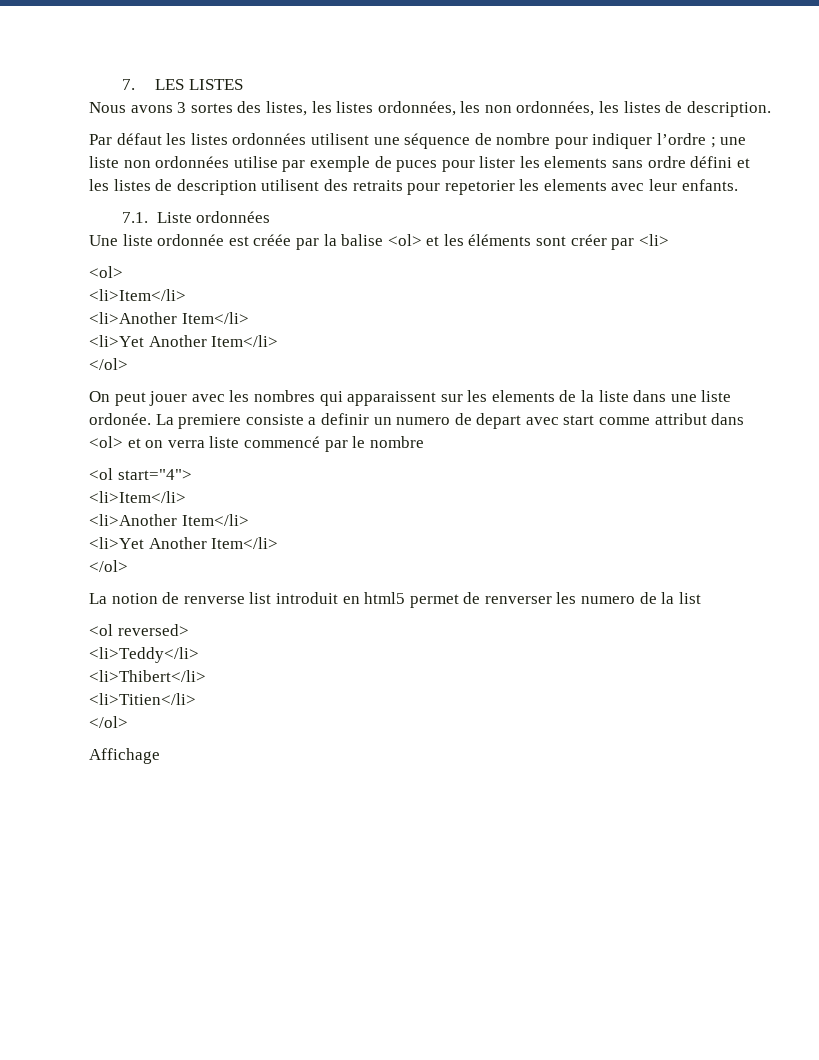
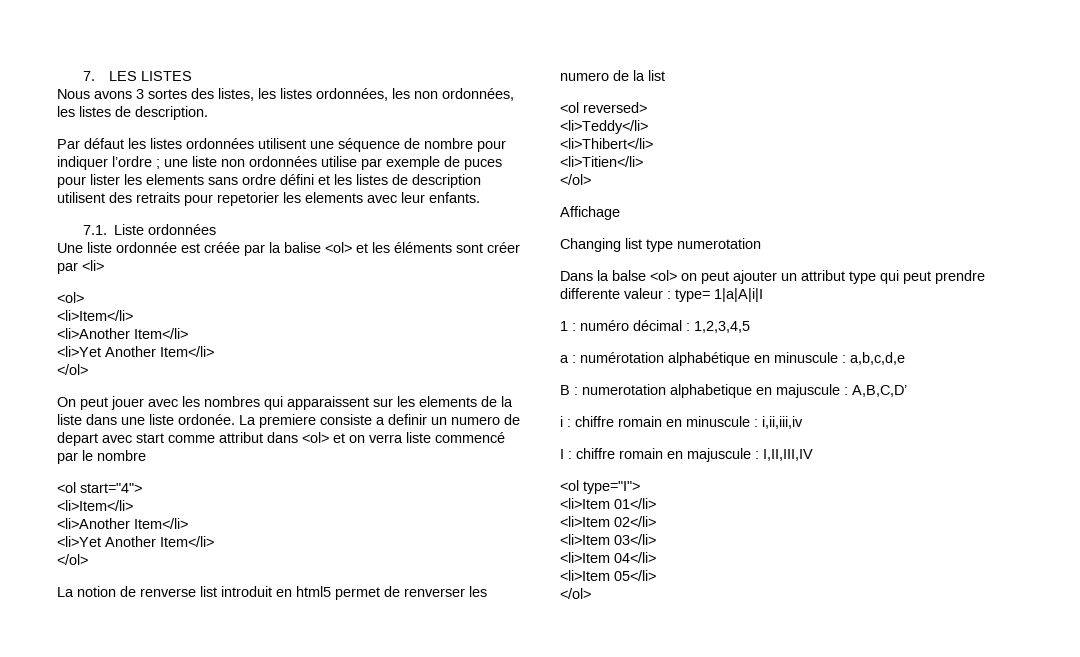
(160, 756) none -> [560,238,761,252] [560,270,985,284] [560,288,763,302] [560,320,750,333] [560,352,905,366] [560,384,907,398] [560,416,803,429] [560,448,813,462] [560,480,640,494] [560,498,656,509] [560,516,656,527] [560,534,656,545] [560,552,656,563] [560,570,656,581] [560,588,591,599] // Changing list type numerotation // Dans la balse <ol> on peut ajouter un attribut type qui peut prendre differente valeur : type= 1|a|A|i|I // 1 : numéro décimal : 1,2,3,4,5 // a : numérotation alphabétique en minuscule : a,b,c,d,e // B : numerotation alphabetique en majuscule : A,B,C,D’ // i : chiffre romain en minuscule : i,ii,iii,iv // I : chiffre romain en majuscule : I,II,III,IV // <ol type="I"> // <li>Item 01</li> // <li>Item 02</li> // <li>Item 03</li> // <li>Item 04</li> // <li>Item 05</li> // </ol>

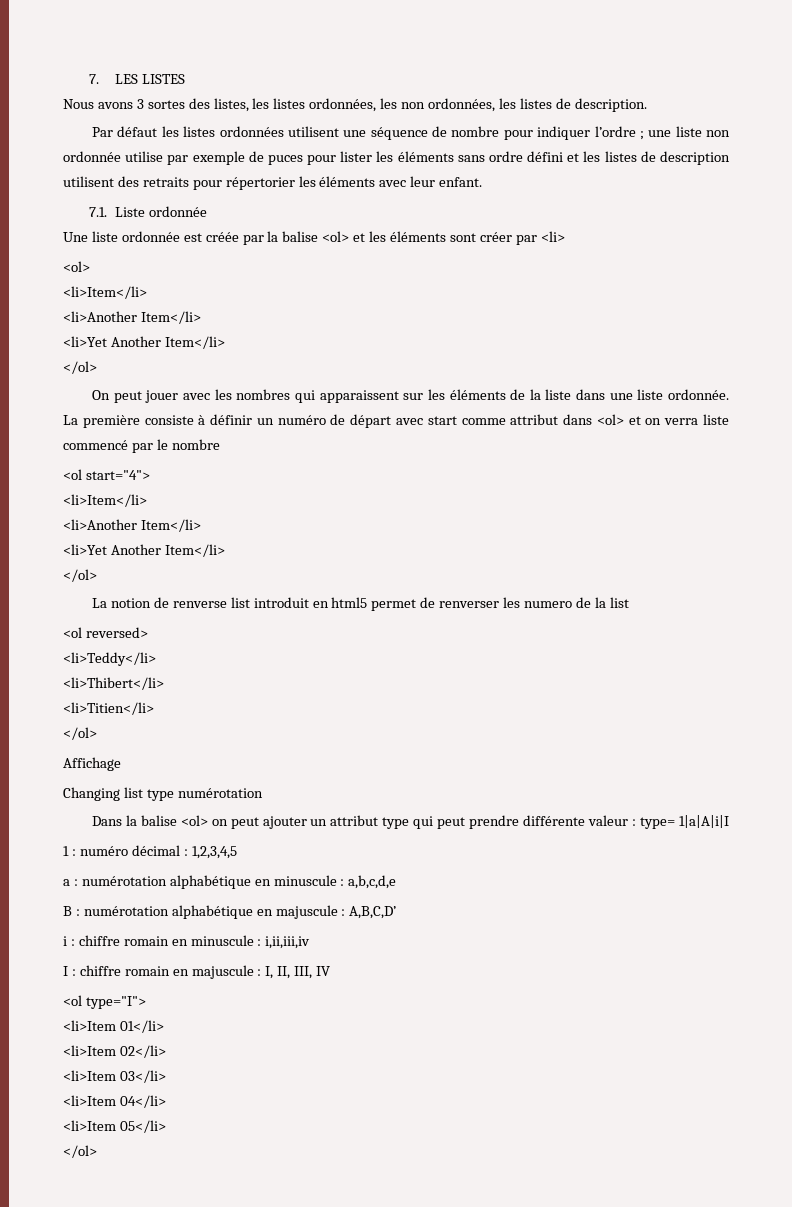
[249,156,317,167] ordonnées -> [63,151,121,162] ordonnée
[146,174,204,185] elements -> [397,151,454,162] éléments
[217,192,363,206] repetorier les elements -> [225,176,376,190] répertorier les éléments
[429,192,480,203] enfants. -> [439,177,483,187] enfant.
[148,224,217,235] ordonnées -> [148,206,207,217] ordonnée
[419,396,477,407] elements -> [449,389,506,400] éléments
[178,414,520,428] [57,432,98,446] ordonée. La premiere consiste a definir un numero de depart -> [668,389,729,400] [63,414,392,428] ordonnée. La première consiste à définir un numéro de départ
[677,238,761,249] numerotation -> [177,788,263,798] numérotation
[612,270,646,281] balse -> [140,815,177,826] balise
[560,288,620,299] differente -> [522,815,585,826] différente
[582,384,752,398] numerotation alphabetique -> [83,905,253,919] numérotation alphabétique
[763,449,813,461] I,II,III,IV -> [265,966,331,979] I, II, III, IV

